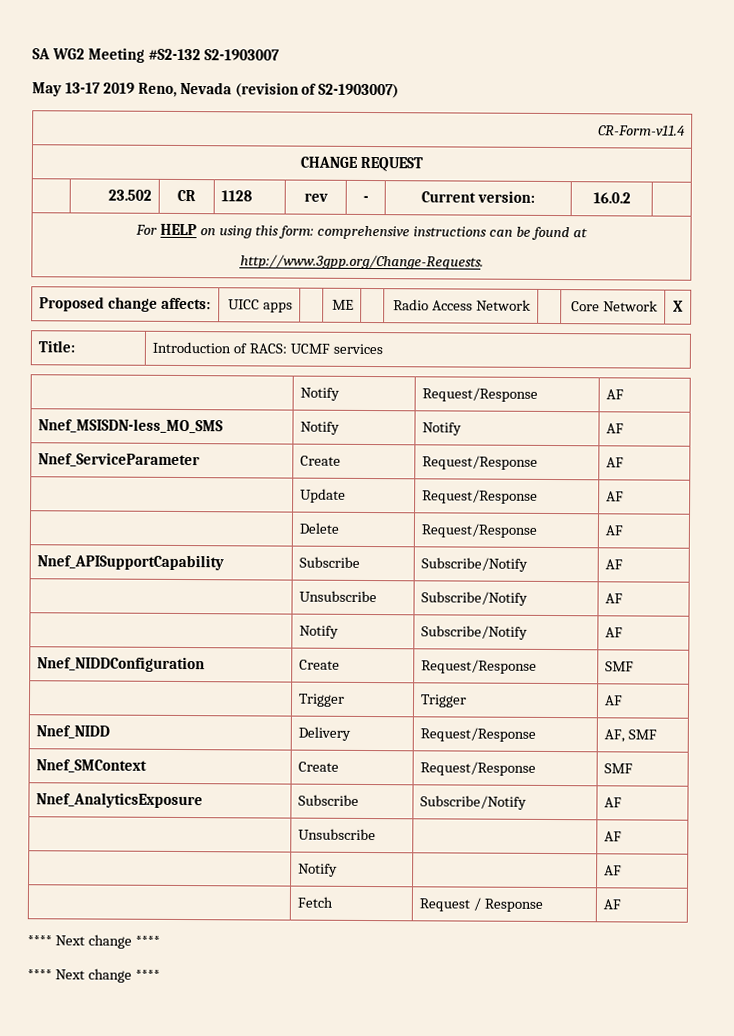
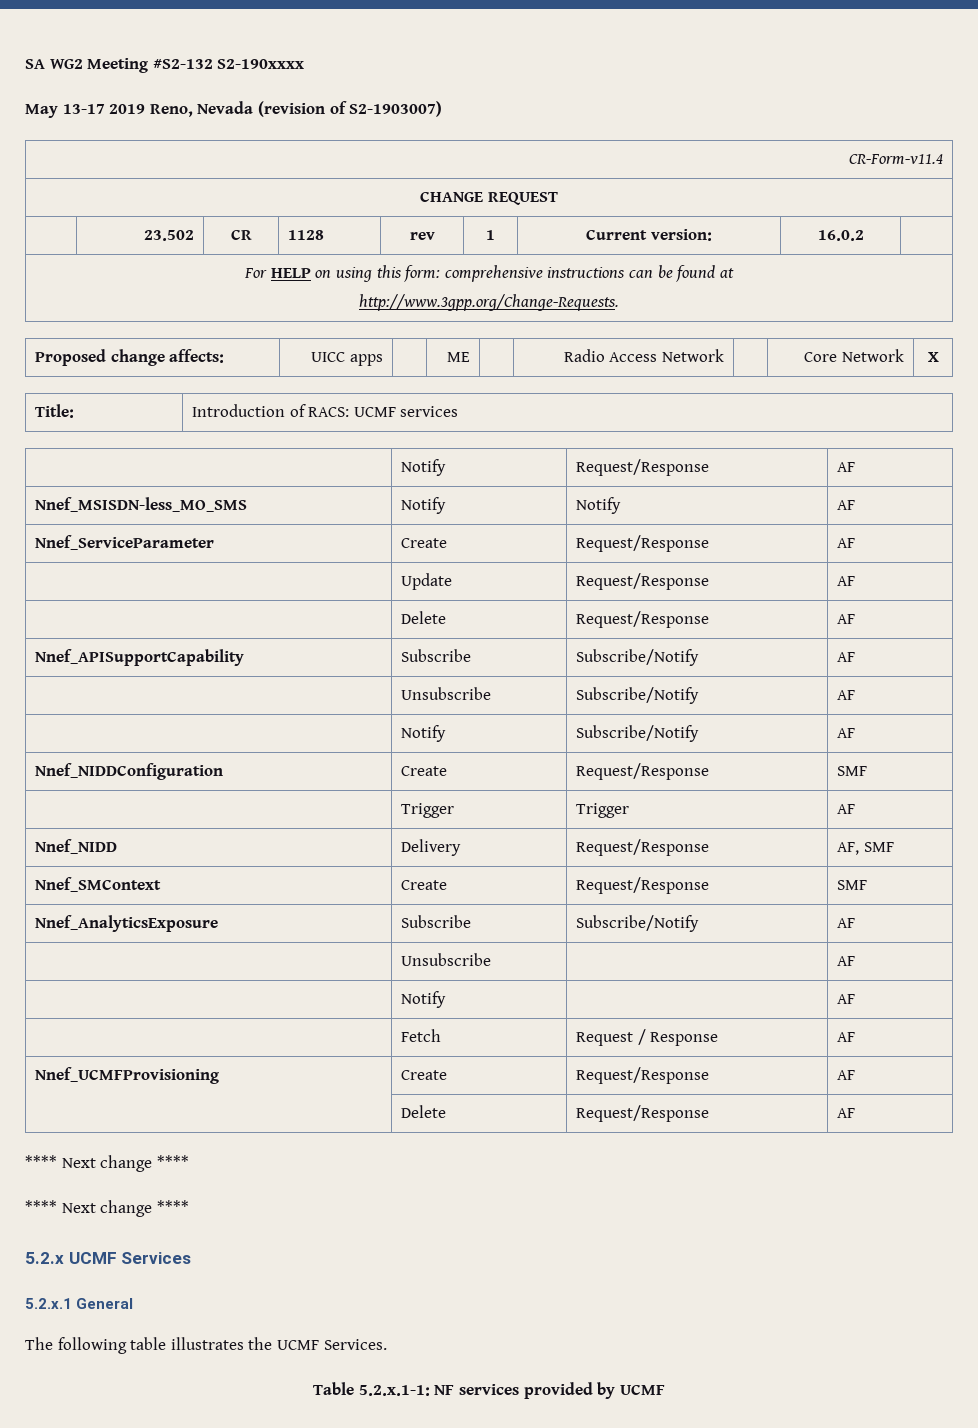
[203,49,280,61] S2-1903007 -> [217,59,305,69] S2-190xxxx
[362,195,369,203] - -> [486,230,495,240] 1
(621, 904) none -> [35,1067,220,1084] [401,1070,448,1080] [576,1067,710,1084] [837,1070,856,1080] [401,1105,447,1118] [576,1105,710,1122] [837,1108,856,1118] // Nnef_UCMFProvisioning | Create | Request/Response | AF // | Delete | Request/Response | AF
(160, 974) none -> [25,1252,192,1264] [25,1298,134,1309] [25,1337,387,1354] [313,1382,665,1399] // 5.2.x UCMF Services // 5.2.x.1 General // The following table illustrates the UCMF Services. // Table 5.2.x.1-1: NF services provided by UCMF

